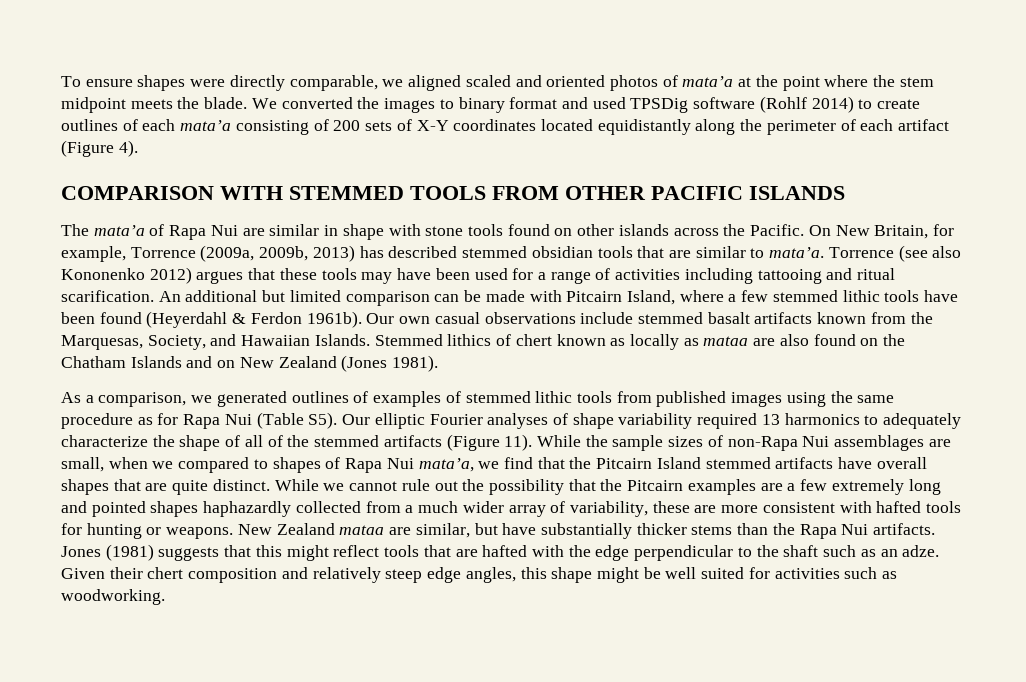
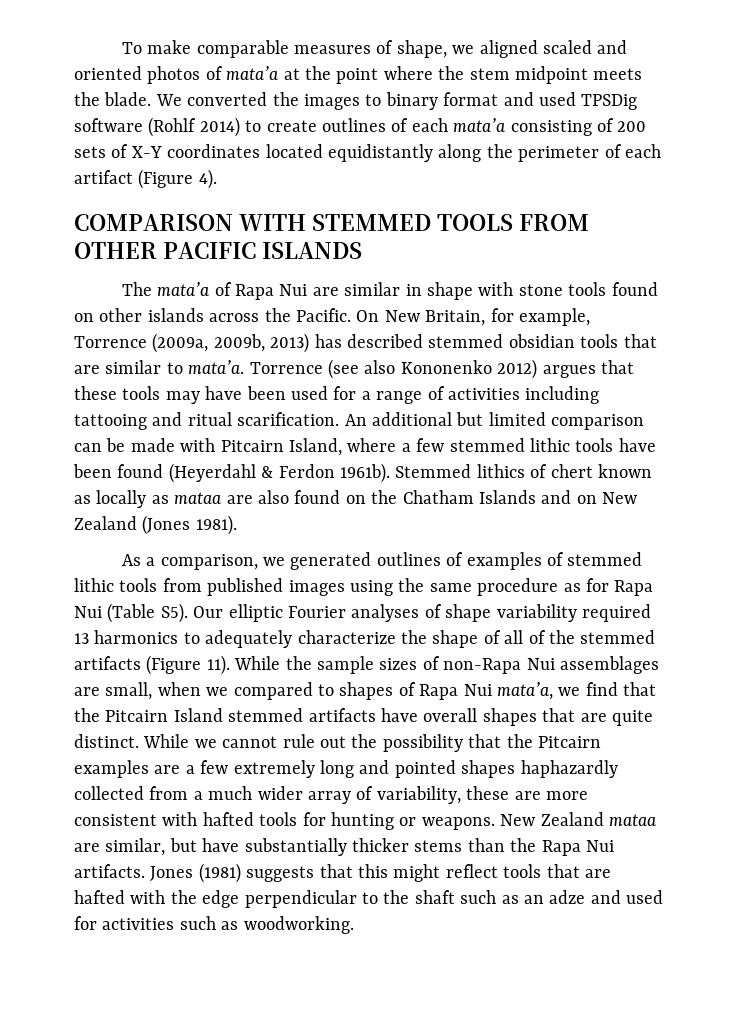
[85,75,378,91] ensure shapes were directly comparable, -> [147,40,447,58] make comparable measures of shape,
[366,312,933,324] [61,334,370,350] Our own casual observations include stemmed basalt artifacts known from the Marquesas, Society, and Hawaiian Islands. -> (390, 473) none
[902,545,940,557] [61,567,745,583] adze. Given their chert composition and relatively steep edge angles, this shape might be well suited -> [549,890,664,904] adze and used

